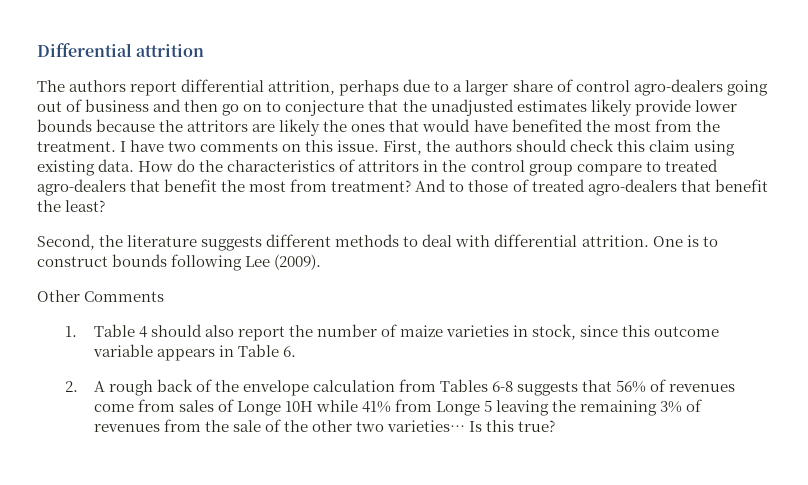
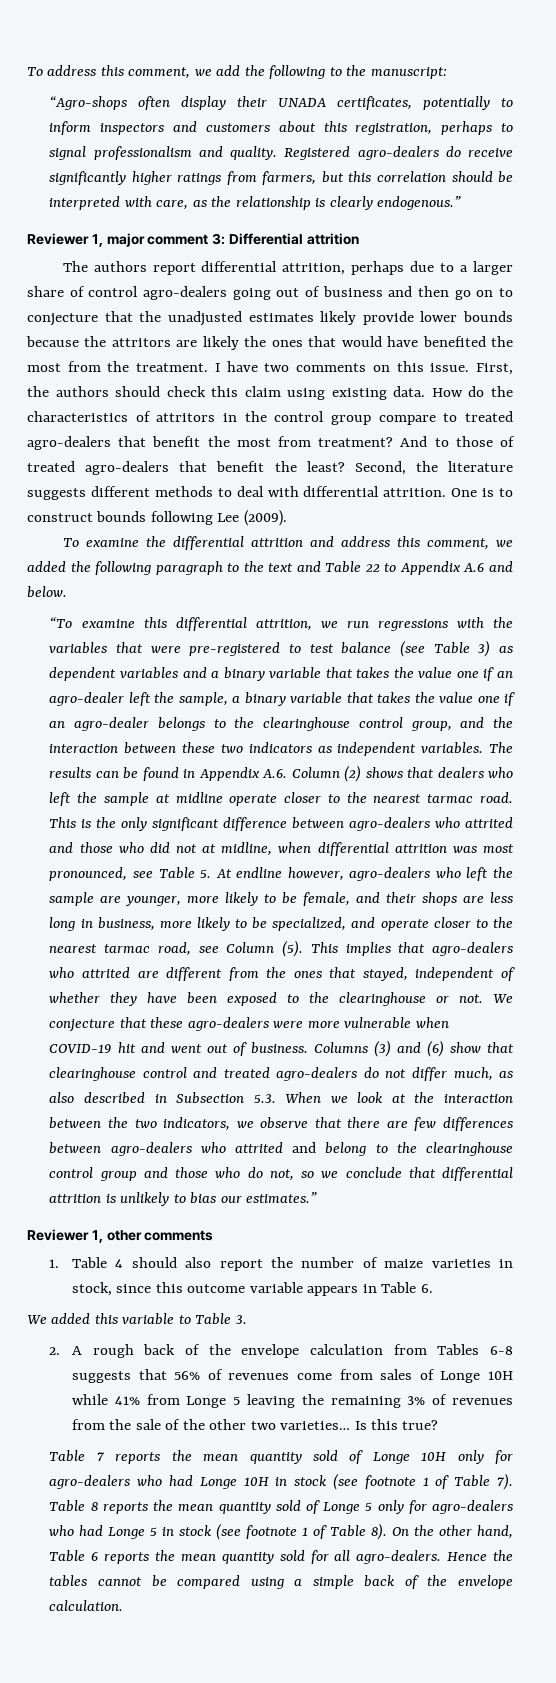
(37, 50) none -> [27,65,447,79] [49,96,513,110] [49,121,513,135] [49,146,513,160] [49,171,513,185] [49,196,462,210] [27,233,226,247] To address this comment, we add the following to the manuscript: // “Agro-shops often display their UNADA certificates, potentially to inform inspectors and customers about this registration, perhaps to signal professionalism and quality. Registered agro-dealers do receive significantly higher ratings from farmers, but this correlation should be interpreted with care, as the relationship is clearly endogenous.” // Reviewer 1, major comment 3:
(106, 206) // -> (345, 466) none
[37,290,165,302] Other Comments -> [62,536,514,550] [27,561,514,575] [27,586,67,598] [49,617,513,631] [49,640,513,657] [49,667,513,681] [49,692,515,706] [49,717,514,731] [49,742,513,756] [49,765,513,782] [49,792,513,806] [49,817,514,831] [49,842,515,856] [49,867,513,881] [49,892,513,906] [49,917,513,931] [49,940,514,957] [49,967,515,981] [49,992,514,1006] [49,1017,449,1032] [49,1040,514,1057] [49,1067,513,1081] [49,1092,513,1104] [49,1117,513,1131] [49,1142,513,1156] [49,1167,513,1181] [49,1192,318,1206] [27,1229,214,1243] To examine the differential attrition and address this comment, we added the following paragraph to the text and Table 22 to Appendix A.6 and below. // “To examine this differential attrition, we run regressions with the variables that were pre-registered to test balance (see Table 3) as dependent variables and a binary variable that takes the value one if an agro-dealer left the sample, a binary variable that takes the value one if an agro-dealer belongs to the clearinghouse control group, and the interaction between these two indicators as independent variables. The results can be found in Appendix A.6. Column (2) shows that dealers who left the sample at midline operate closer to the nearest tarmac road. This is the only significant difference between agro-dealers who attrited and those who did not at midline, when differential attrition was most pronounced, see Table 5. At endline however, agro-dealers who left the sample are younger, more likely to be female, and their shops are less long in business, more likely to be specialized, and operate closer to the nearest tarmac road, see Column (5). This implies that agro-dealers who attrited are different from the ones that stayed, independent of whether they have been exposed to the clearinghouse or not. We conjecture that these agro-dealers were more vulnerable when COVID-19 hit and went out of business. Columns (3) and (6) show that clearinghouse control and treated agro-dealers do not differ much, as also described in Subsection 5.3. When we look at the interaction between the two indicators, we observe that there are few differences between agro-dealers who attrited and belong to the clearinghouse control group and those who do not, so we conclude that differential attrition is unlikely to bias our estimates.” // Reviewer 1, other comments
(296, 351) none -> [27,1313,247,1325] // We added this variable to Table 3.
(556, 426) none -> [49,1450,513,1464] [49,1473,513,1490] [49,1500,513,1514] [49,1523,513,1540] [49,1550,513,1564] [49,1575,513,1589] [49,1600,124,1611] // Table 7 reports the mean quantity sold of Longe 10H only for agro-dealers who had Longe 10H in stock (see footnote 1 of Table 7). Table 8 reports the mean quantity sold of Longe 5 only for agro-dealers who had Longe 5 in stock (see footnote 1 of Table 8). On the other hand, Table 6 reports the mean quantity sold for all agro-dealers. Hence the tables cannot be compared using a simple back of the envelope calculation.

